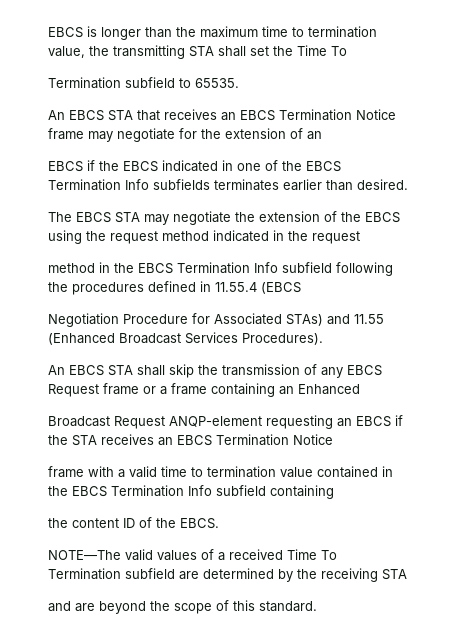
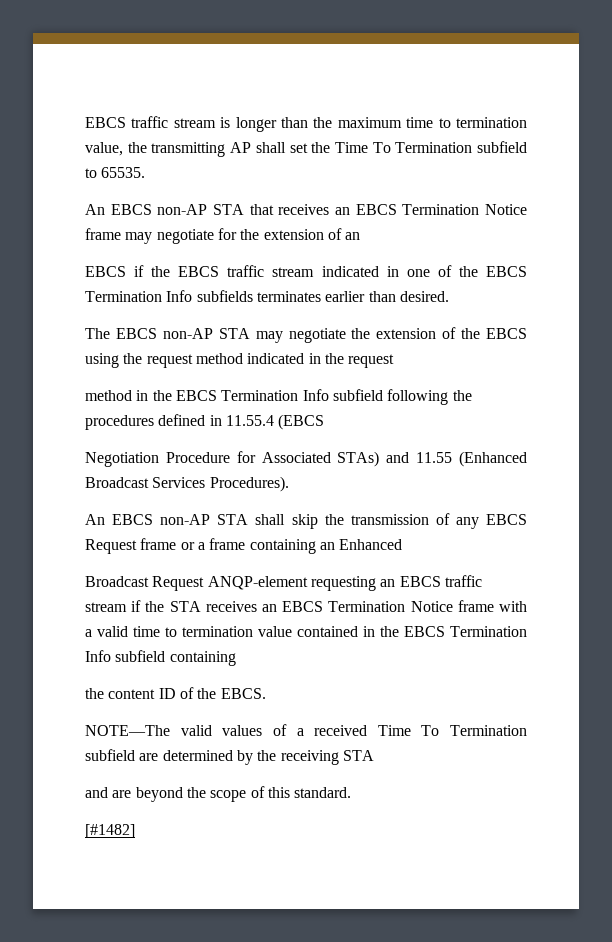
[48,27,83,38] EBCS -> [85,116,216,128] EBCS traffic stream
[189,46,214,57] STA -> [230,142,252,153] AP
(347, 51) // -> (391, 147) none
(104, 115) none -> [157,204,208,215] non-AP
(158, 166) none -> [227,265,315,277] traffic stream
(111, 217) none -> [162,328,213,339] non-AP
(104, 370) none -> [160,514,211,525] non-AP
(391, 421) none -> [444,575,482,587] [85,602,127,612] traffic stream
(333, 439) // -> (453, 606) none
(317, 606) none -> [85,824,135,838] // [#1482]

